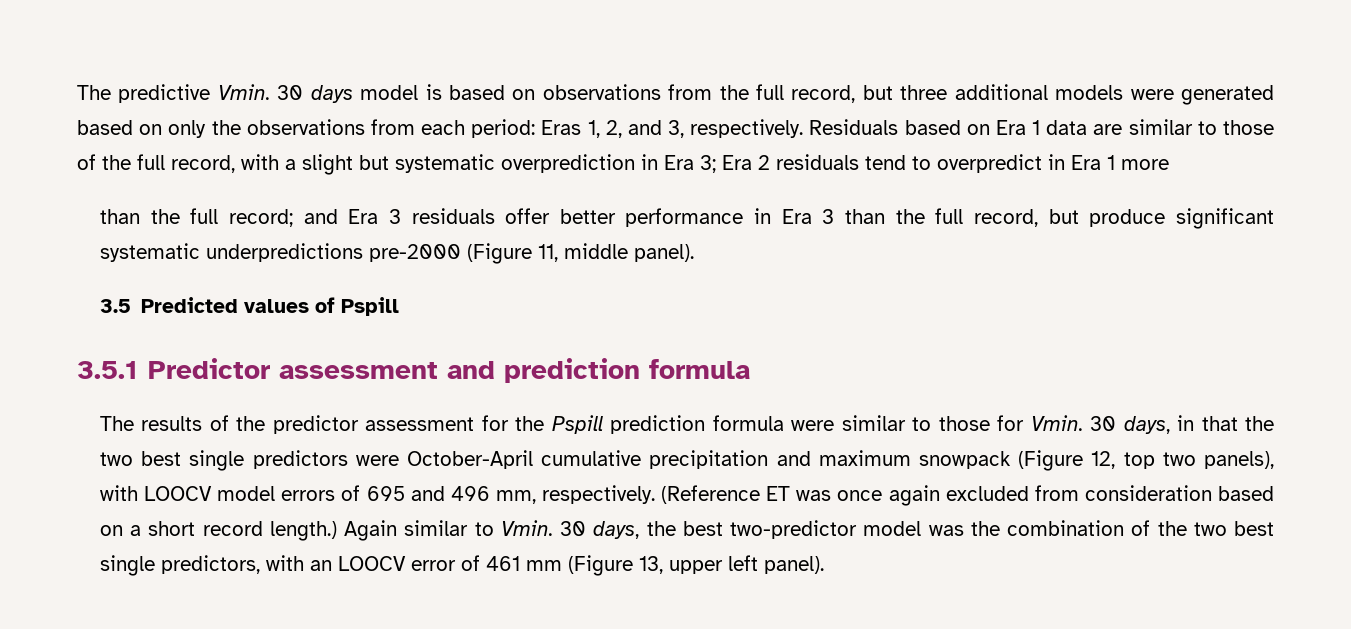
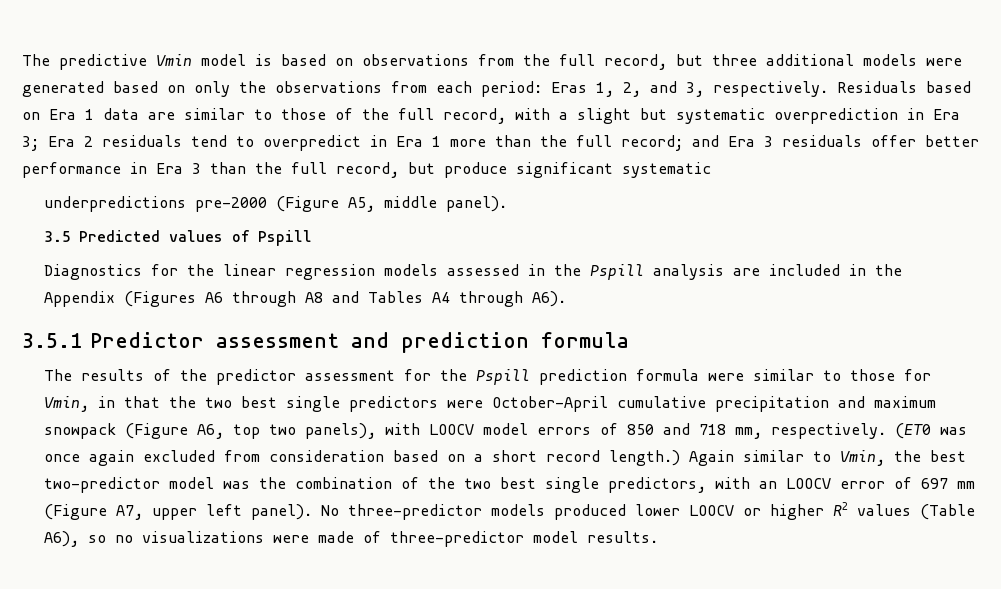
[217,84,353,103] Vmin. 30 days -> [156,54,192,66] Vmin
(1169, 164) // -> (486, 143) none
(200, 252) none -> (711, 170) //
[537,244,558,262] 11, -> [347,197,375,212] A5,
(400, 306) none -> [43,264,902,280] [43,291,566,307] // Diagnostics for the linear regression models assessed in the Pspill analysis are included in the Appendix (Figures A6 through A8 and Tables A4 through A6).
[1030,415,1170,434] Vmin. 30 days, -> [43,396,89,412] Vmin,
[1091,451,1116,469] 12, -> [196,424,224,439] A6,
[366,485,791,504] 695 and 496 mm, respectively. (Reference ET -> [626,423,931,439] 850 and 718 mm, respectively. (ET0
[500,520,640,539] Vmin. 30 days, -> [839,450,885,466] Vmin,
[485,556,520,571] 461 -> [920,478,948,489] 697
[638,556,663,574] 13, -> [115,505,143,520] A7,
(824, 565) none -> [320,502,975,520] [43,531,658,547] No three-predictor models produced lower LOOCV or higher R2 values (Table A6), so no visualizations were made of three-predictor model results.

